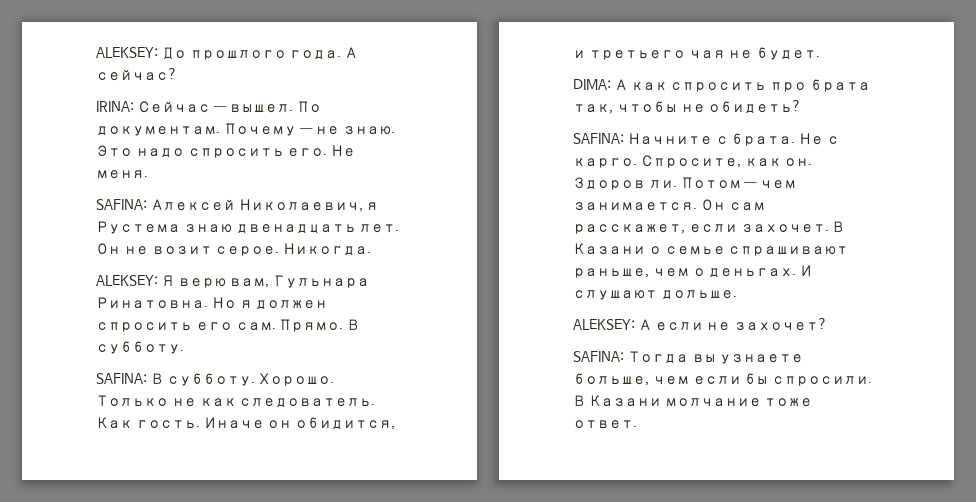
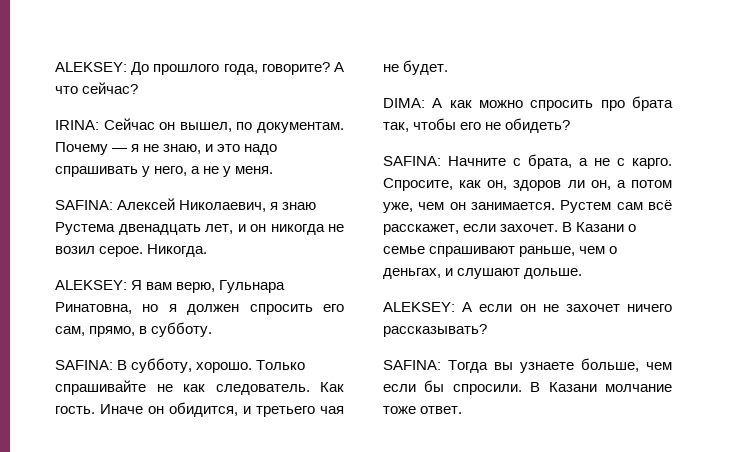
[289,47,358,60] года. А -> [223,62,344,75] [55,86,78,94] года, говорите? А что
[213,101,322,113] [96,123,396,136] [96,145,356,158] — вышел. По документам. Почему — не знаю. Это надо спросить его. Не -> [159,122,344,133] [55,142,278,155] [55,166,232,177] он вышел, по документам. Почему — я не знаю, и это надо спрашивать у него, а не у
[96,221,400,234] [96,243,212,255] Рустема знаю двенадцать лет. Он не возит -> [282,202,317,210] [55,222,344,235] [55,246,95,254] знаю Рустема двенадцать лет, и он никогда не возил
[177,275,370,288] [96,297,236,309] верю вам, Гульнара Ринатовна. Но -> [146,280,286,293] [55,302,159,314] вам верю, Гульнара Ринатовна, но
[235,319,360,332] сам. Прямо. В -> [55,326,148,337] сам, прямо, в
[166,373,335,386] [96,395,168,407] субботу. Хорошо. Только -> [131,358,306,373] [55,380,146,395] субботу, хорошо. Только спрашивайте
(667, 86) none -> [479,100,523,108] можно
(677, 107) none -> [460,122,482,130] его
[731,133,824,146] брата. Не -> [528,154,610,169] брата, а не
[784,158,813,167] [573,177,797,190] [573,199,765,211] он. Здоров ли. Потом — чем занимается. Он сам -> [487,180,672,191] [383,200,672,213] он, здоров ли он, а потом уже, чем он занимается. Рустем сам всё
[708,265,813,278] деньгах. И -> [383,268,454,279] деньгах, и
[706,318,828,331] не захочет? -> [519,304,672,312] [383,324,487,337] он не захочет ничего рассказывать?

